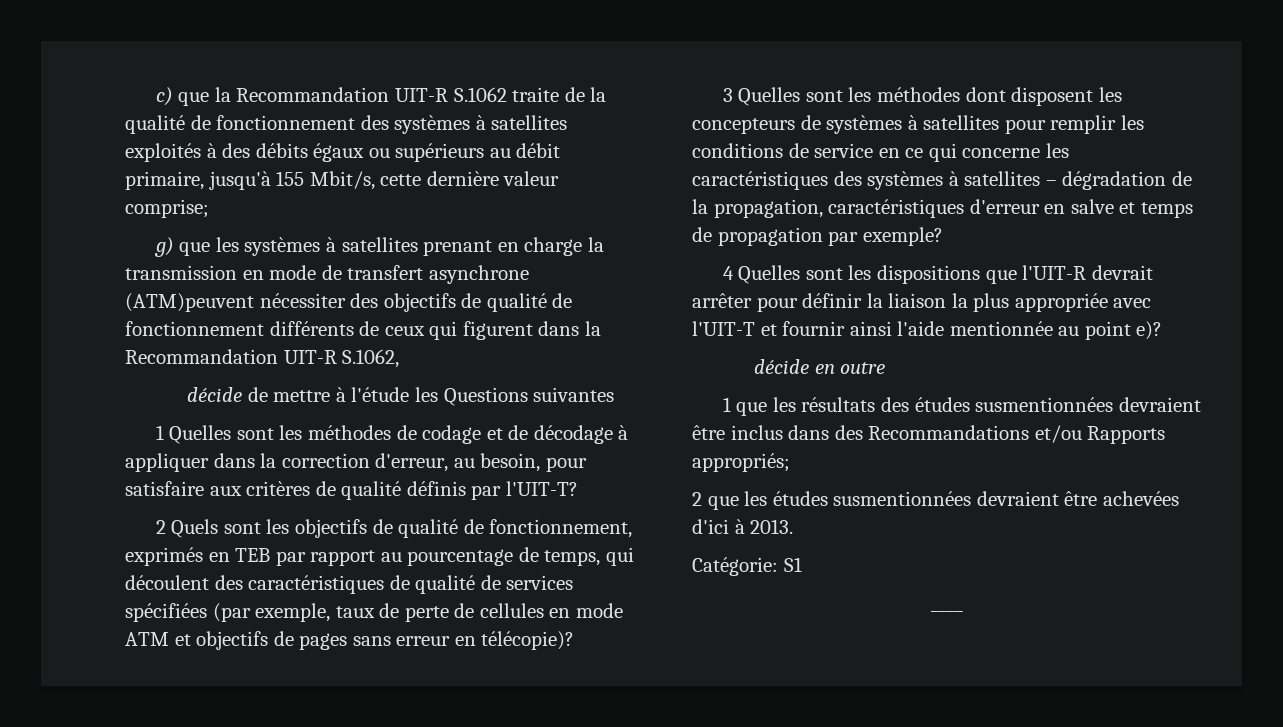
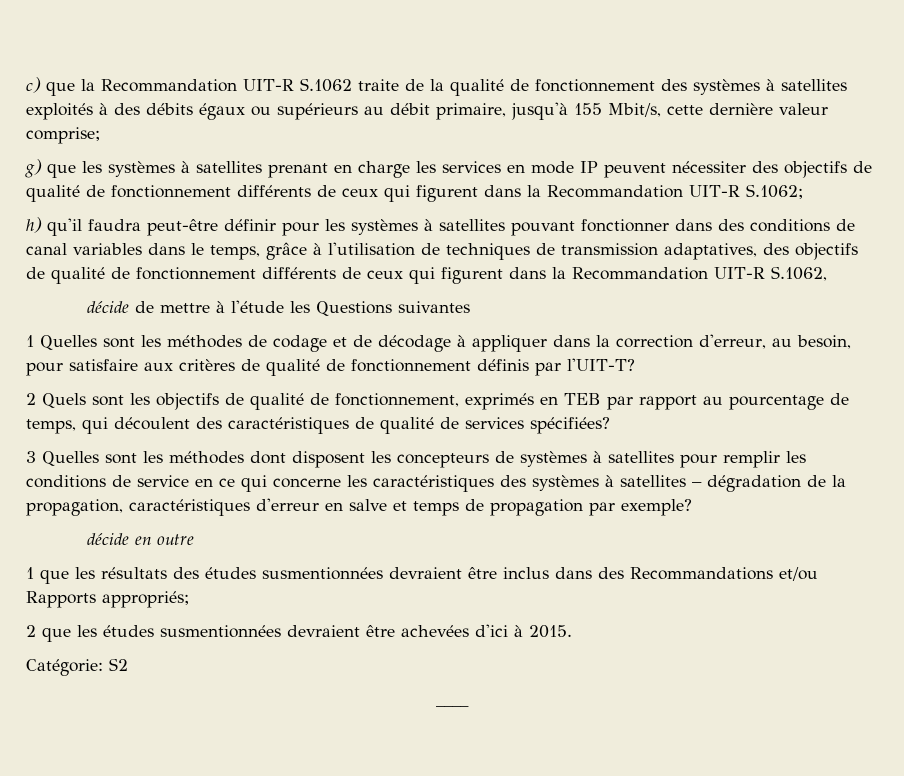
[587,237,604,252] [125,265,529,284] [125,293,346,312] la transmission en mode de transfert asynchrone (ATM)peuvent nécessiter -> [416,161,872,178] [26,184,803,202] [26,217,855,236] [26,242,757,260] les services en mode IP peuvent nécessiter des objectifs de qualité de fonctionnement différents de ceux qui figurent dans la Recommandation UIT-R S.1062; // h) qu'il faudra peut-être définir pour les systèmes à satellites pouvant fonctionner dans des conditions de canal variables dans le temps, grâce à l'utilisation de techniques de transmission adaptatives,
(402, 490) none -> [326,359,471,372] de fonctionnement
[125,603,623,622] [125,631,575,650] spécifiées (par exemple, taux de perte de cellules en mode ATM et objectifs de pages sans erreur en télécopie)? -> [530,417,610,434] spécifiées?
[722,265,1153,284] [692,293,1152,312] [692,321,1163,340] // 4 Quelles sont les dispositions que l'UIT-R devrait arrêter pour définir la liaison la plus appropriée avec l'UIT-T et fournir ainsi l'aide mentionnée au point e)? -> (692, 507) none
[750,519,794,534] 2013. -> [529,625,572,638] 2015.
[783,557,802,572] S1 -> [109,658,128,671] S2

